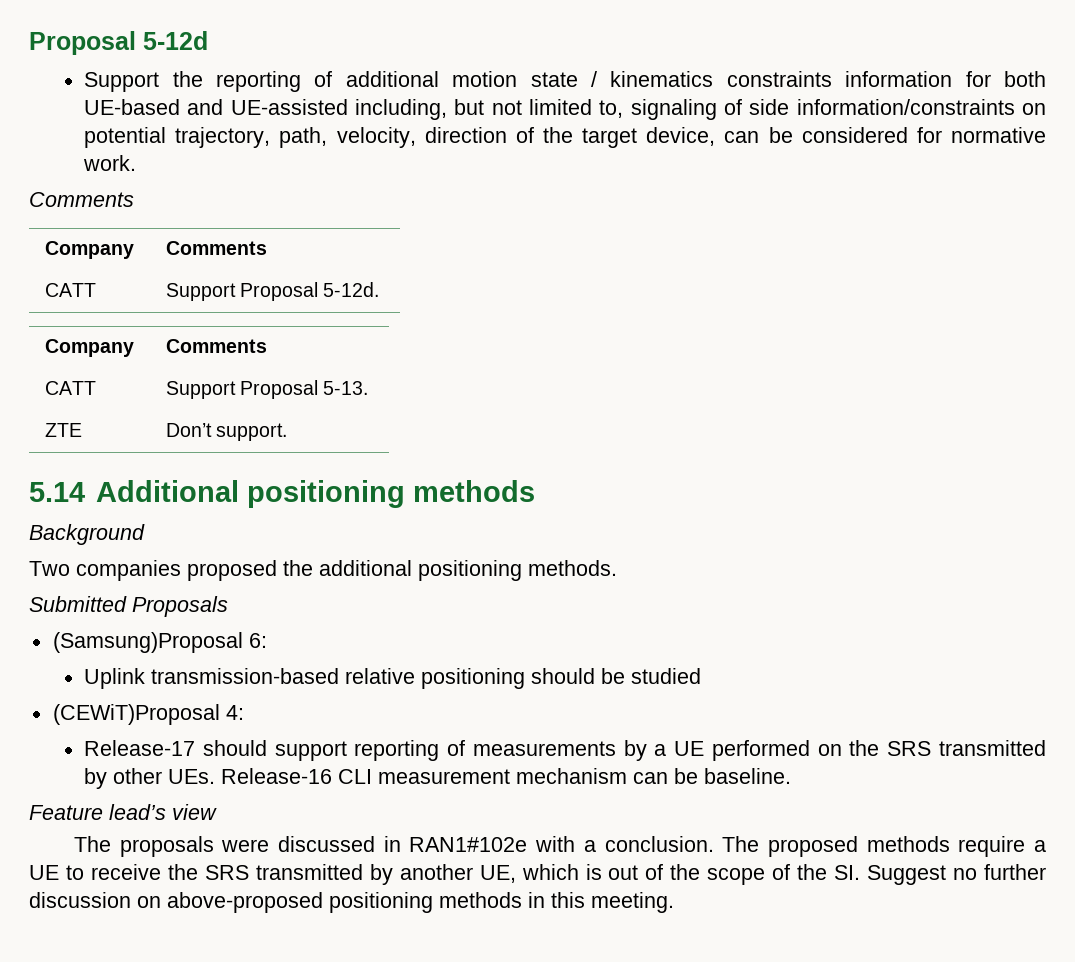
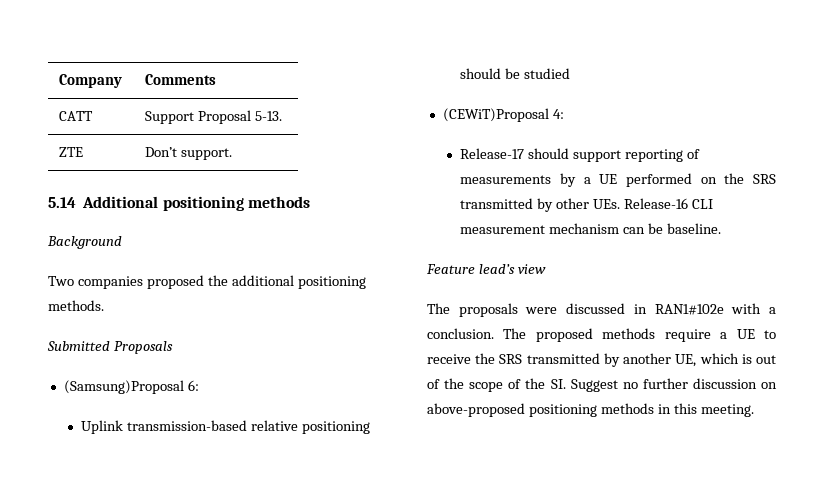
[29,31,208,55] [84,71,1047,92] [84,99,1047,120] [84,127,1047,148] [83,155,137,171] [29,192,134,207] [44,241,134,259] [165,241,267,255] [44,283,96,297] [165,282,380,301] Proposal 5-12d // Support the reporting of additional motion state / kinematics constraints information for both UE-based and UE-assisted including, but not limited to, signaling of side information/constraints on potential trajectory, path, velocity, direction of the target device, can be considered for normative work. // Comments // Company | Comments // CATT | Support Proposal 5-12d. // -> (59, 81) none

